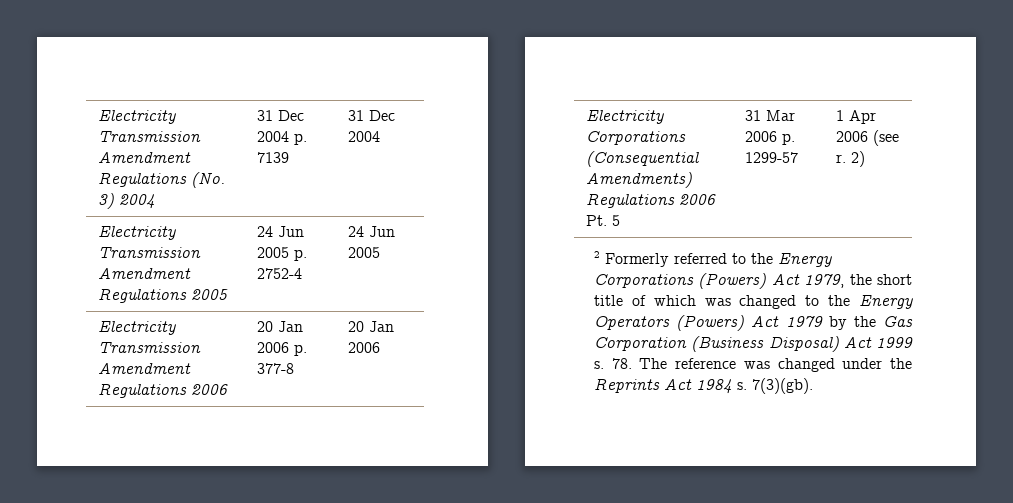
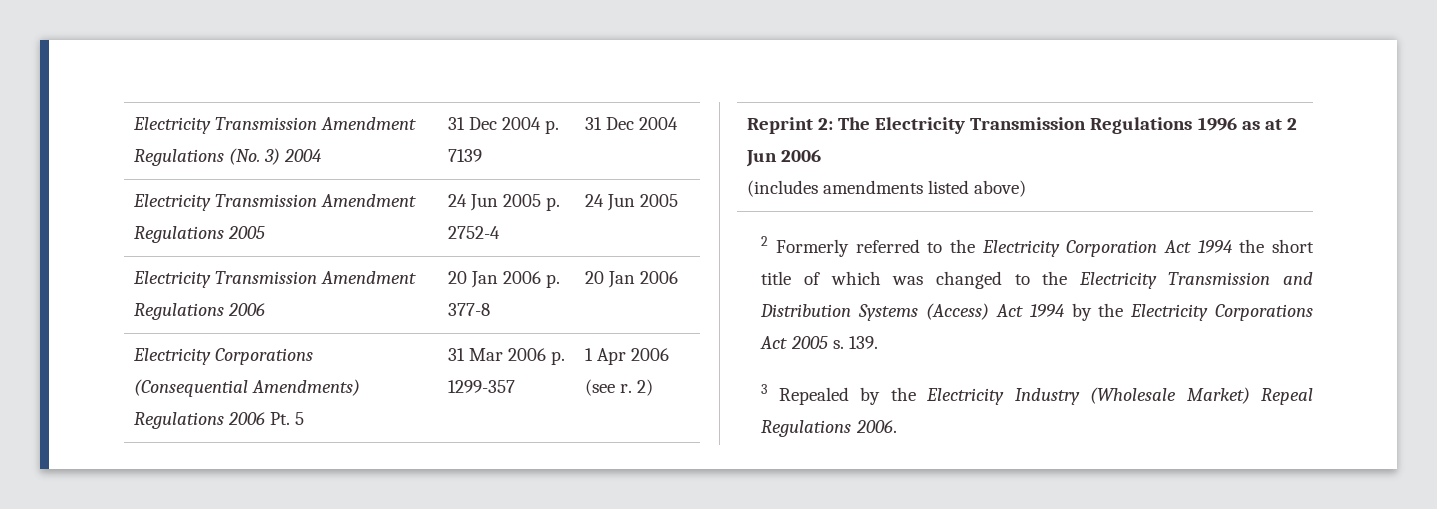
[744,152,798,163] 1299-57 -> [447,380,515,393] 1299-357
(865, 159) none -> [746,117,1297,134] [745,149,821,167] [746,180,1027,197] // Reprint 2: The Electricity Transmission Regulations 1996 as at 2 Jun 2006 // (includes amendments listed above)
[777,253,832,267] [593,273,845,289] Energy Corporations (Powers) Act 1979, -> [981,240,1232,257] Electricity Corporation Act 1994
[859,295,913,309] [593,315,913,331] [593,336,913,352] [593,358,912,372] [593,378,813,394] Energy Operators (Powers) Act 1979 by the Gas Corporation (Business Disposal) Act 1999 s. 78. The reference was changed under the Reprints Act 1984 s. 7(3)(gb). -> [1078,272,1313,289] [760,303,1313,321] [760,336,878,349] [761,384,1313,405] [761,420,897,437] Electricity Transmission and Distribution Systems (Access) Act 1994 by the Electricity Corporations Act 2005 s. 139. // 3 Repealed by the Electricity Industry (Wholesale Market) Repeal Regulations 2006.

